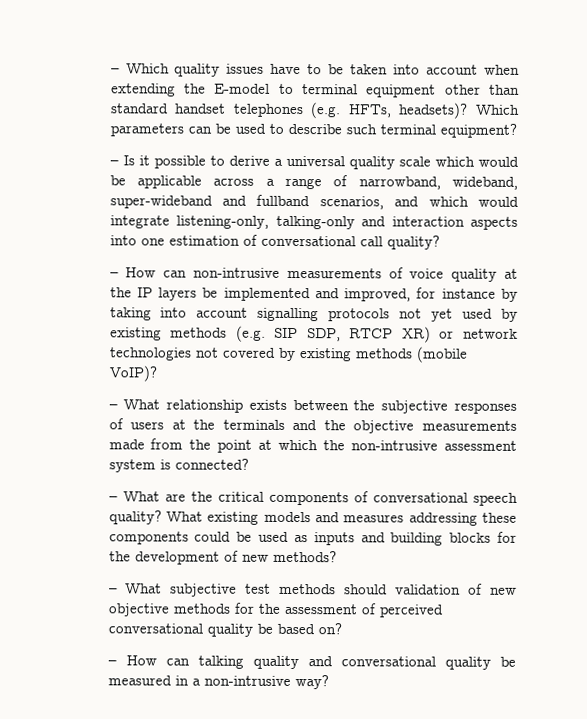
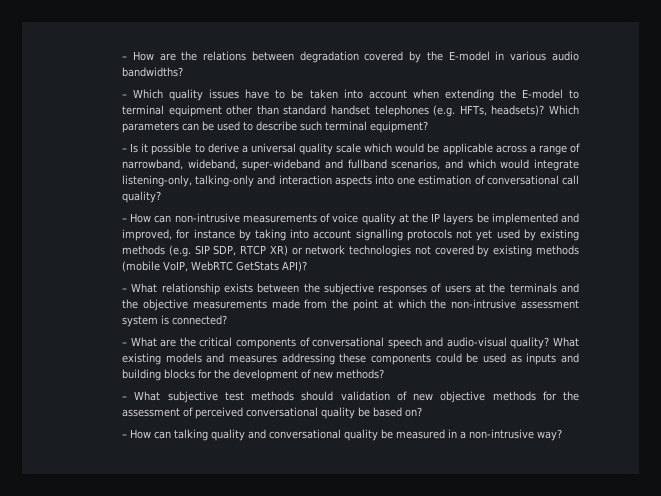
[110,68,120,74] – -> [122,51,579,63] [122,67,184,77] [122,94,128,98] – How are the relations between degradation covered by the E-model in various audio bandwidths? // –
[108,365,157,382] VoIP)? -> [163,261,308,272] VoIP, WebRTC GetStats API)?
(518, 499) none -> [425,337,507,347] and audio-visual

